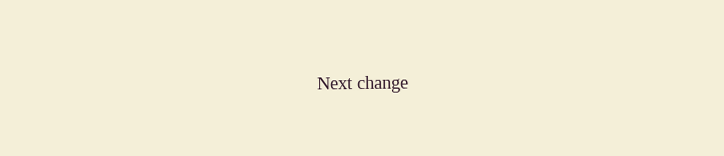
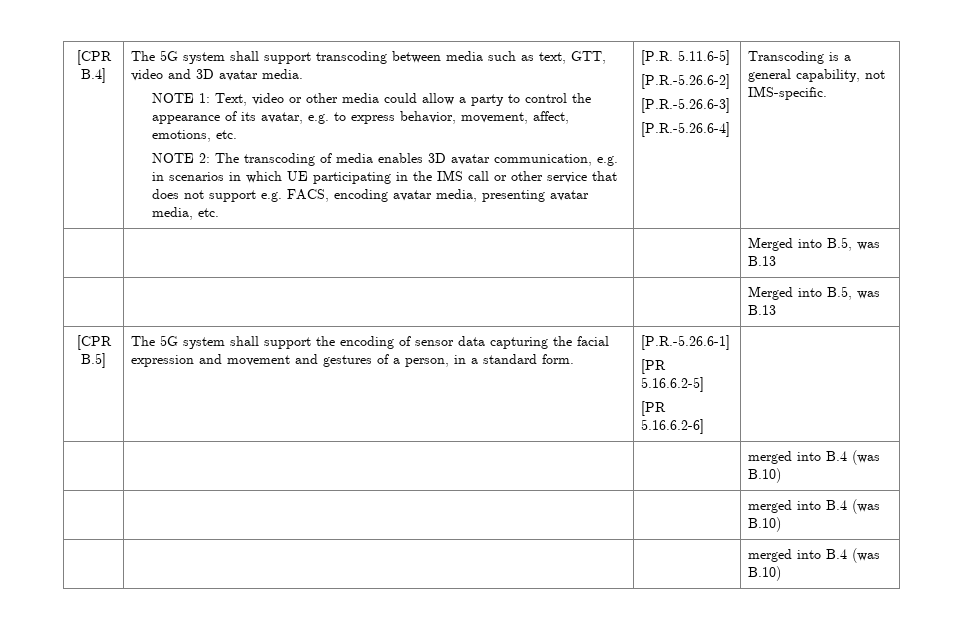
[316,75,409,94] Next change -> [76,50,112,65] [81,68,106,83] [131,50,607,64] [131,69,304,81] [152,93,592,106] [152,111,570,124] [152,130,238,142] [152,153,619,166] [152,170,618,184] [152,189,590,202] [152,207,220,220] [641,50,731,65] [641,74,731,89] [641,98,731,113] [641,122,731,137] [748,51,852,64] [748,69,886,82] [748,86,828,100] [748,237,881,251] [748,256,777,266] [748,286,881,300] [748,305,777,315] [76,335,112,350] [81,353,106,368] [131,335,610,349] [131,354,575,367] [641,335,731,350] [641,359,667,374] [641,377,705,392] [641,401,667,416] [641,419,705,434] [748,450,881,465] [748,468,782,483] [748,499,881,514] [748,517,782,532] [748,548,881,563] [748,566,782,581] [CPR B.4] | The 5G system shall support transcoding between media such as text, GTT, video and 3D avatar media. // NOTE 1: Text, video or other media could allow a party to control the appearance of its avatar, e.g. to express behavior, movement, affect, emotions, etc. // NOTE 2: The transcoding of media enables 3D avatar communication, e.g. in scenarios in which UE participating in the IMS call or other service that does not support e.g. FACS, encoding avatar media, presenting avatar media, etc. | [P.R. 5.11.6-5] // [P.R.-5.26.6-2] // [P.R.-5.26.6-3] // [P.R.-5.26.6-4] | Transcoding is a general capability, not IMS-specific. // | | | Merged into B.5, was B.13 // | | | Merged into B.5, was B.13 // [CPR B.5] | The 5G system shall support the encoding of sensor data capturing the facial expression and movement and gestures of a person, in a standard form. | [P.R.-5.26.6-1] // [PR 5.16.6.2-5] // [PR 5.16.6.2-6] | // | | | merged into B.4 (was B.10) // | | | merged into B.4 (was B.10) // | | | merged into B.4 (was B.10)

